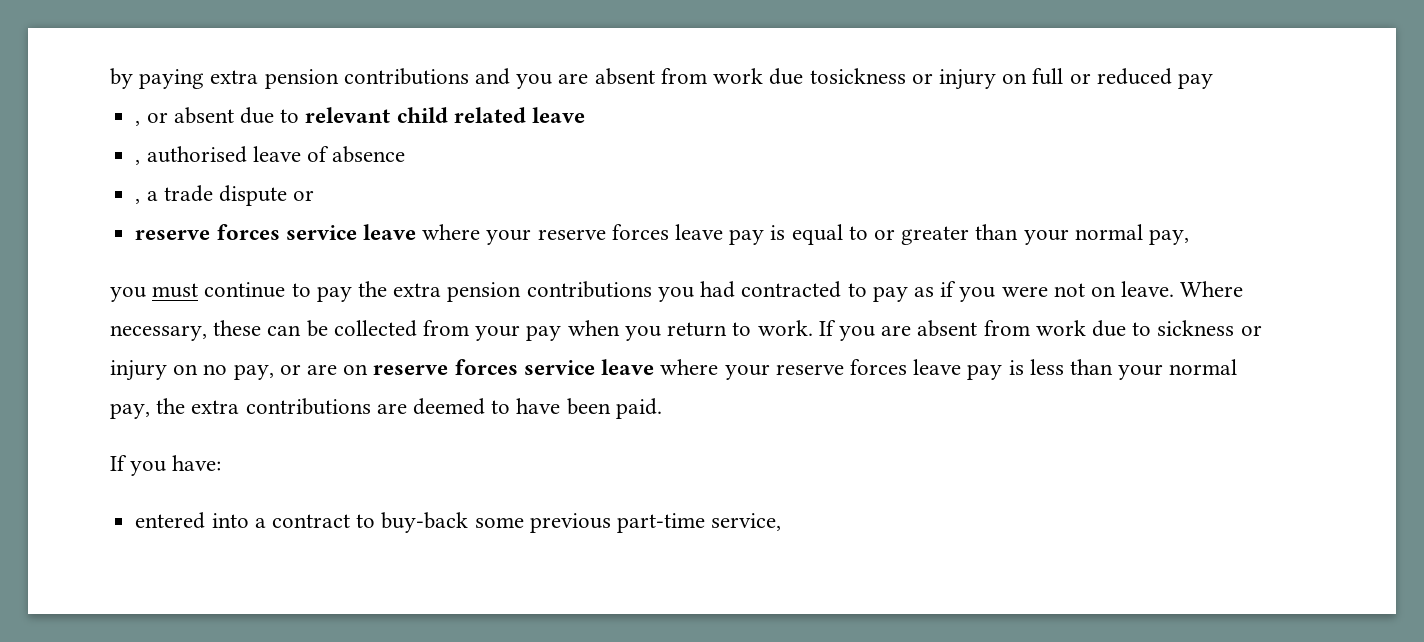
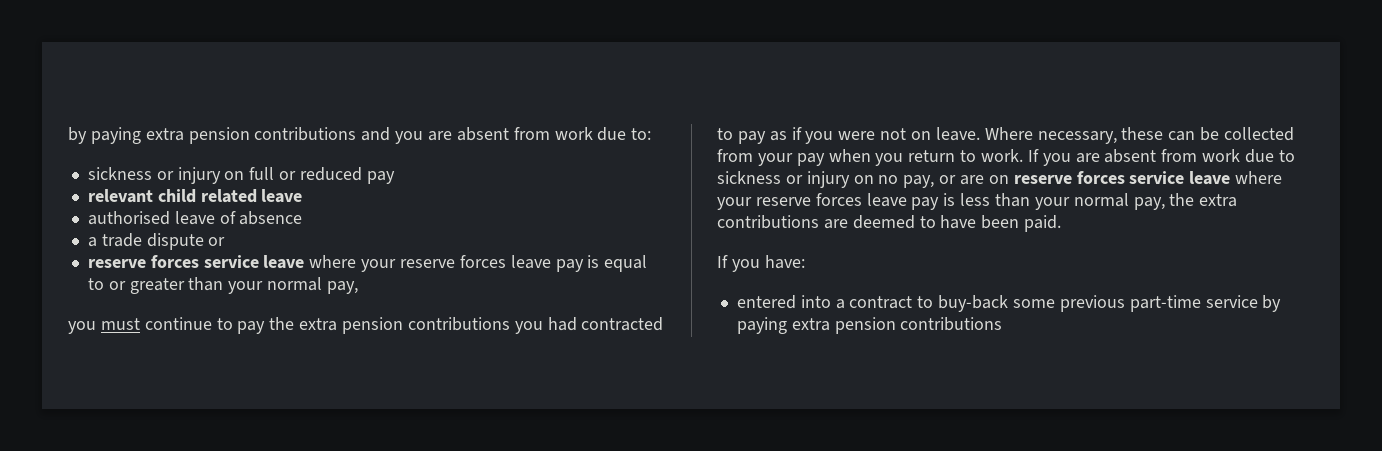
[809,68,906,84] tosickness -> [631,128,652,140] [87,167,152,180] to: // sickness
[135,107,300,126] , or absent due to -> (395, 177) none
[135,159,141,165] , -> (303, 196) none
[135,198,141,204] , -> (303, 218) none
[711,513,782,531] service, -> [1205,295,1282,312] [736,317,1003,334] service by paying extra pension contributions

